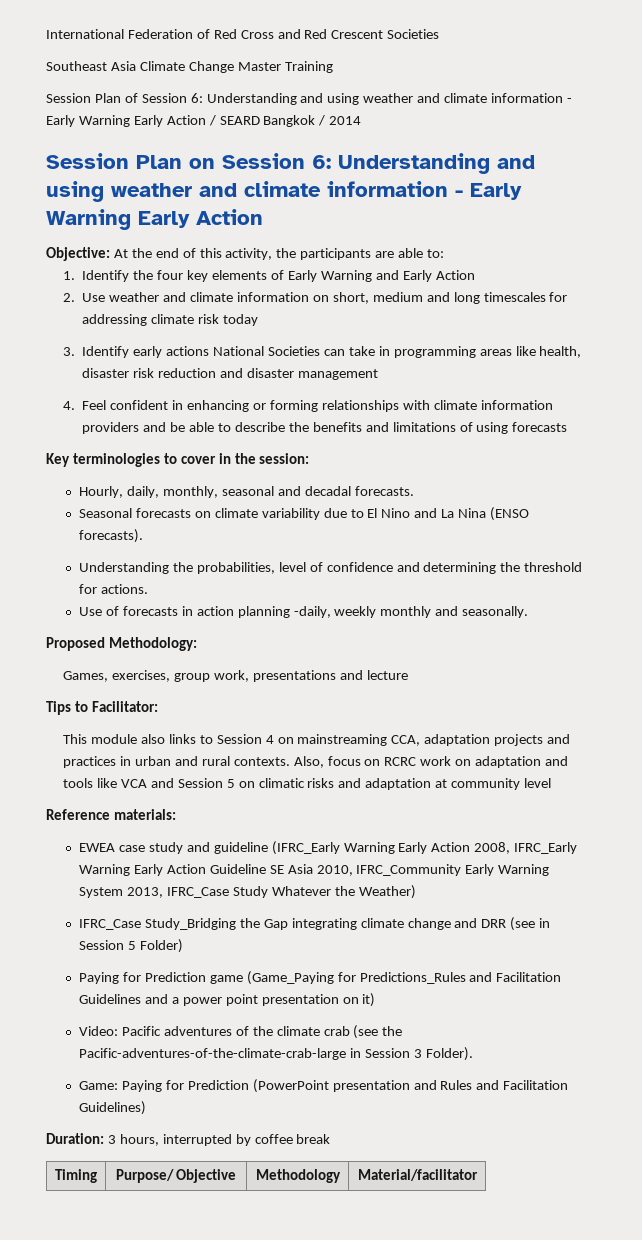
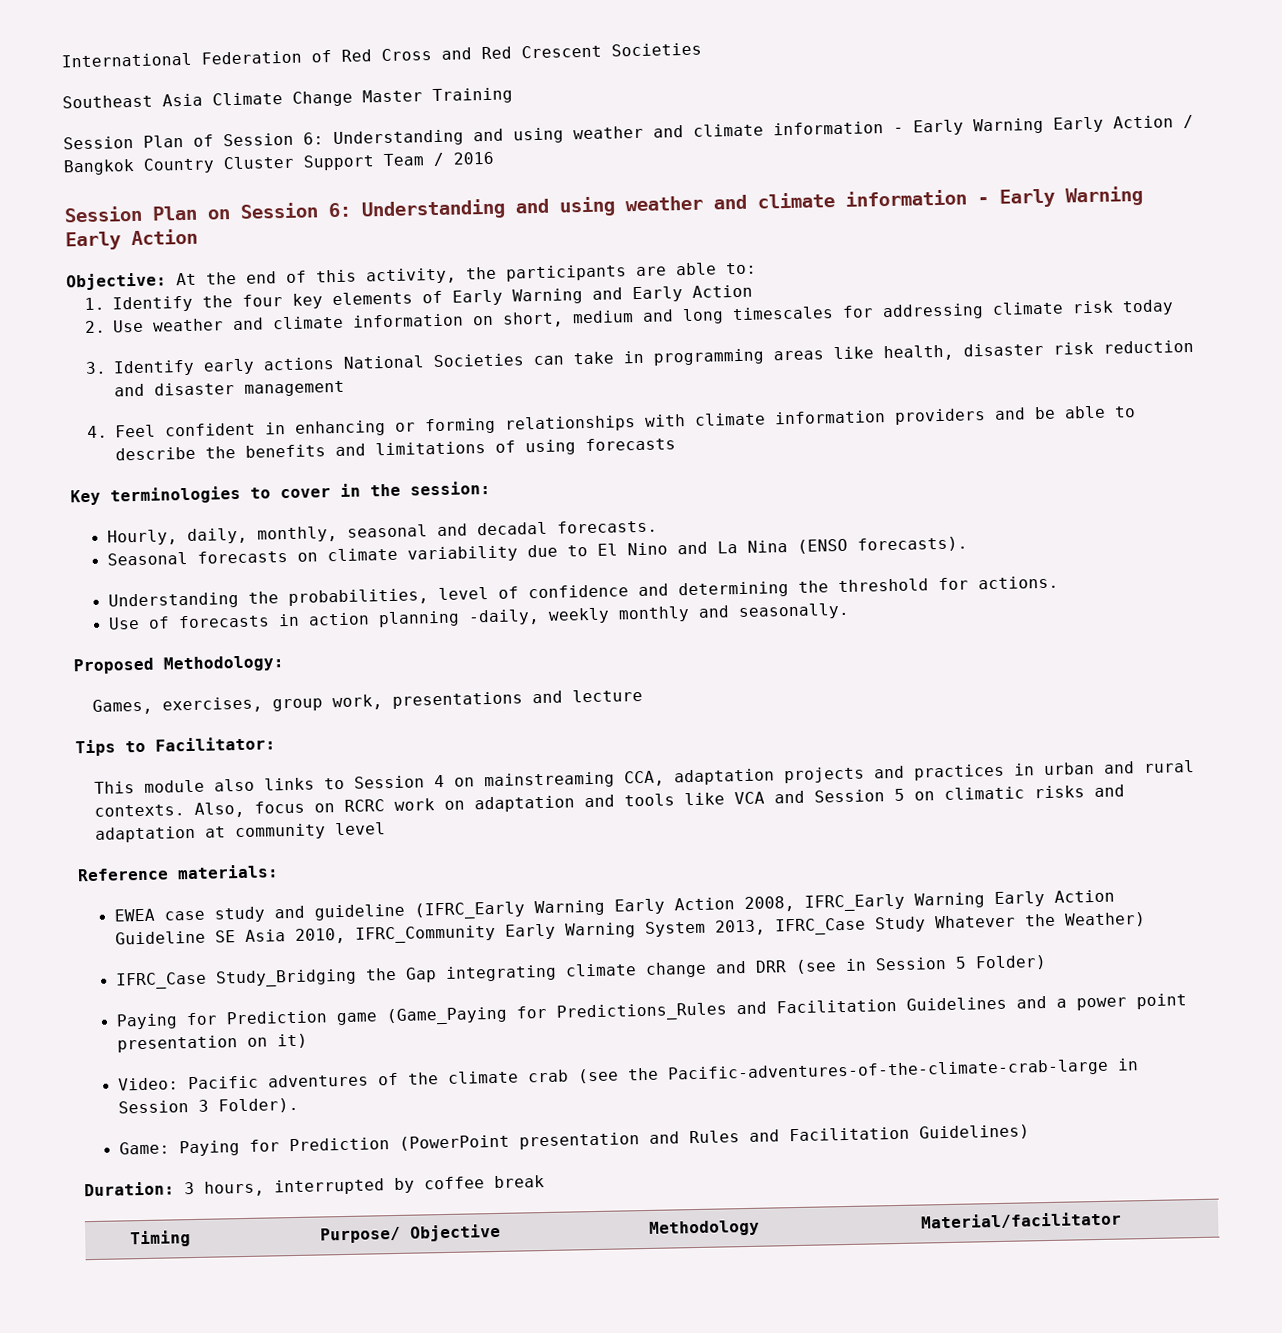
[219,115,362,127] SEARD Bangkok / 2014 -> [63,151,494,176] Bangkok Country Cluster Support Team / 2016

